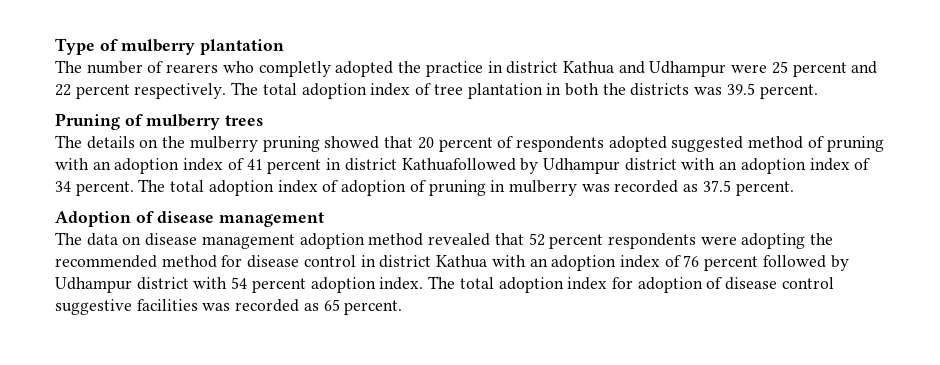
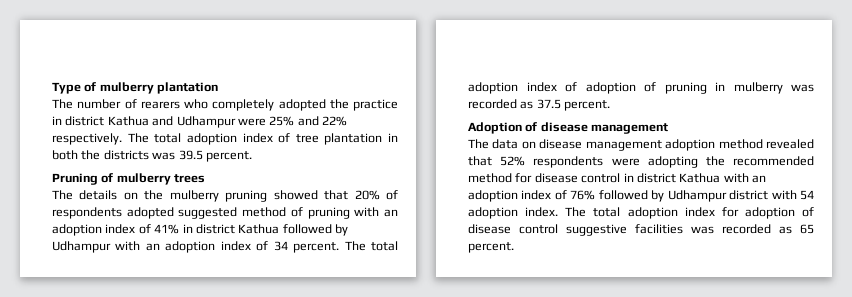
[258,61,331,77] completly -> [212,99,275,111] completely
[771,61,878,77] [55,84,130,99] 25 percent and 22 percent -> [269,116,347,126] 25% and 22%
[417,137,493,152] 20 percent -> [354,190,380,200] 20%
[246,158,677,174] 41 percent in district Kathuafollowed by Udhampur district -> [154,224,348,236] [52,241,111,253] 41% in district Kathua followed by Udhampur
[528,233,604,249] 52 percent -> [500,156,526,166] 52%
[683,255,759,271] 76 percent -> [570,190,596,200] 76%
[251,278,306,293] percent -> (814, 195) none

